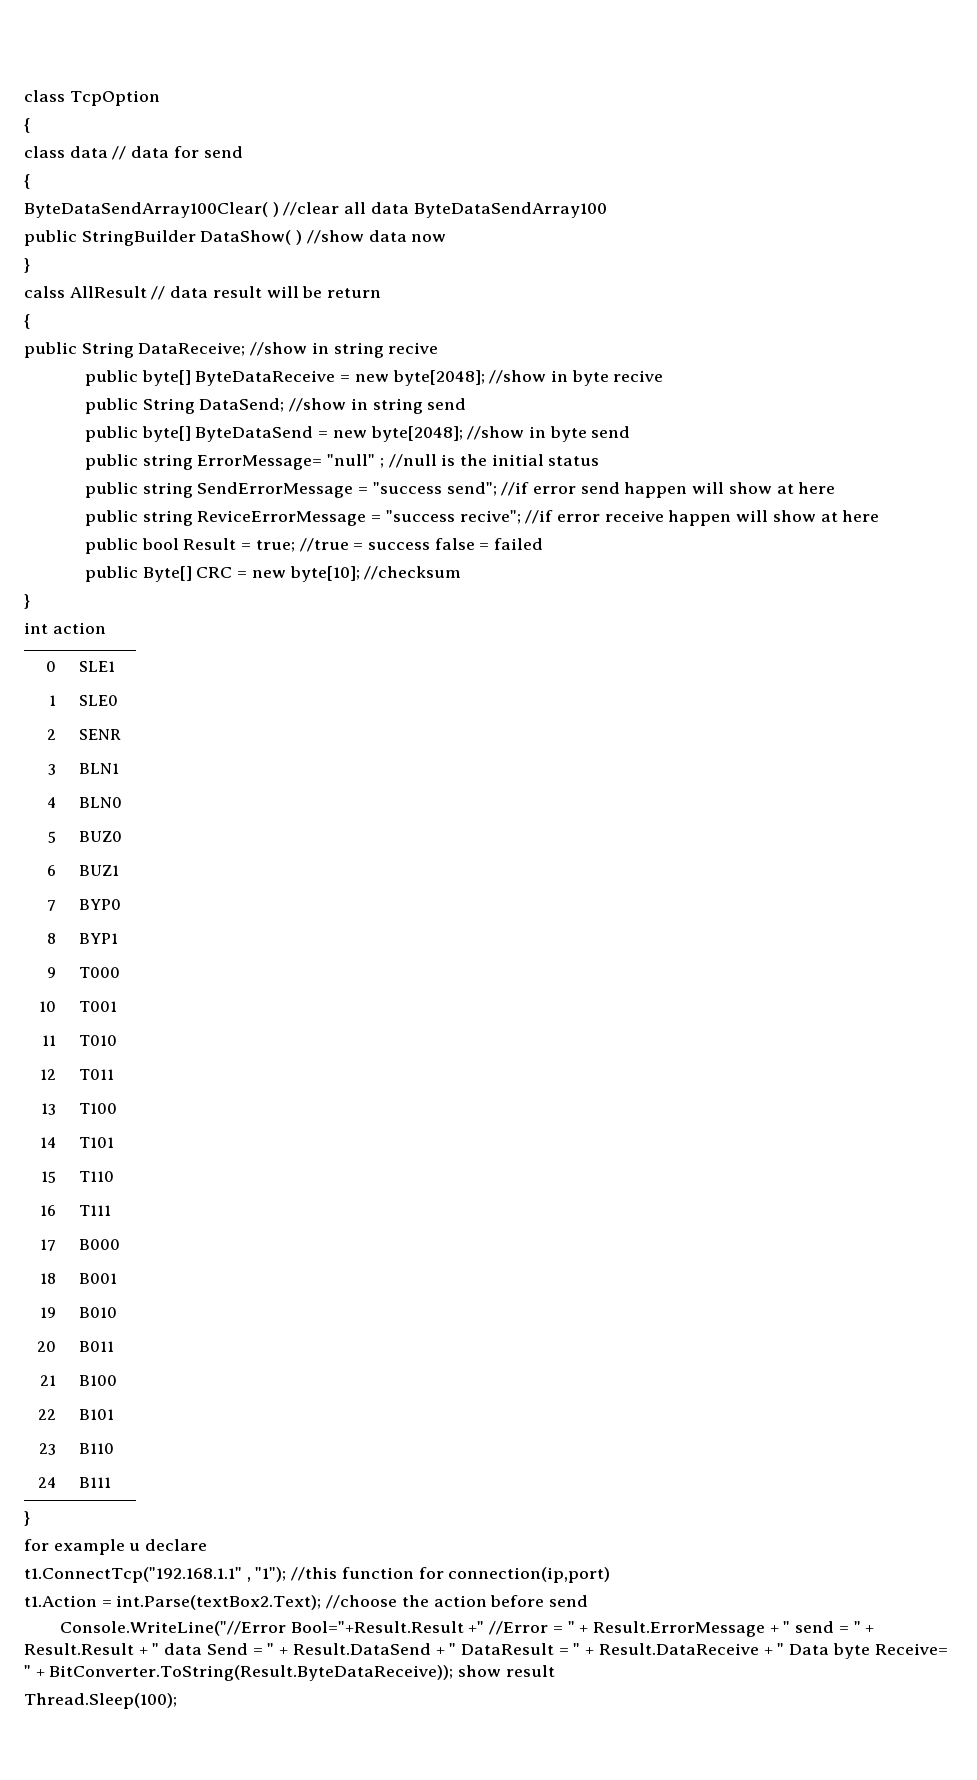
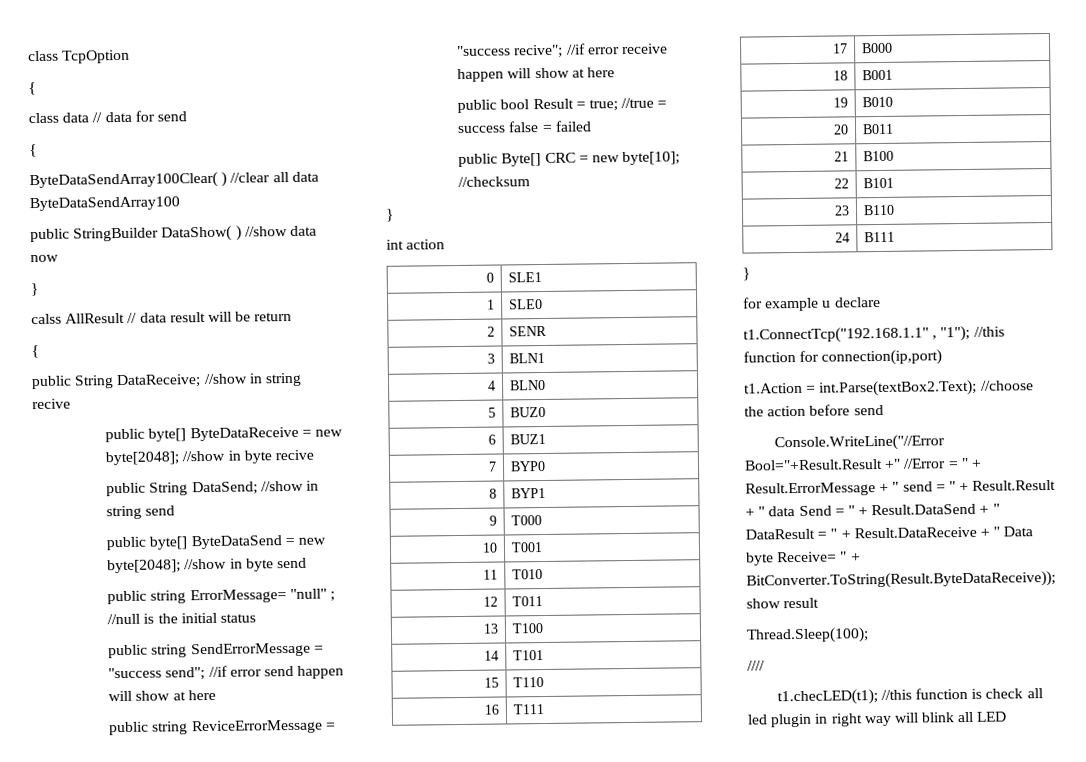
(177, 1701) none -> [747,660,765,671] [776,687,1043,706] [747,711,1008,728] // //// // t1.checLED(t1); //this function is check all led plugin in right way will blink all LED

